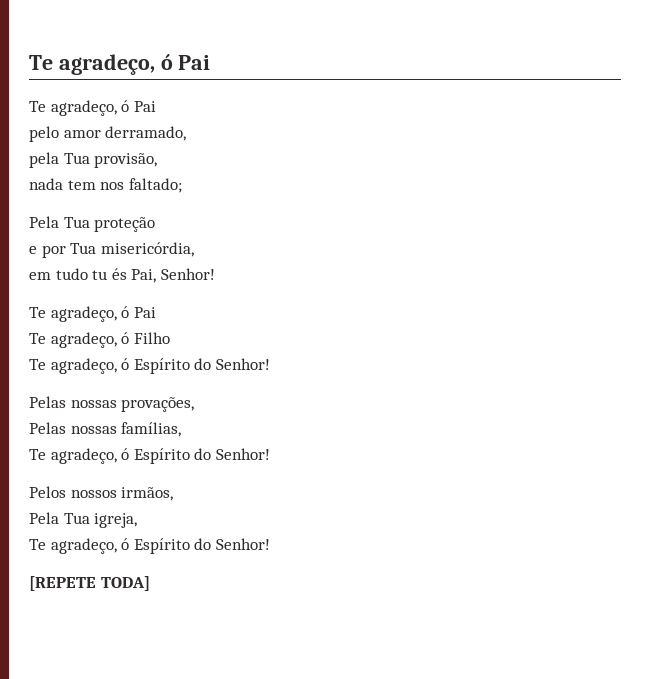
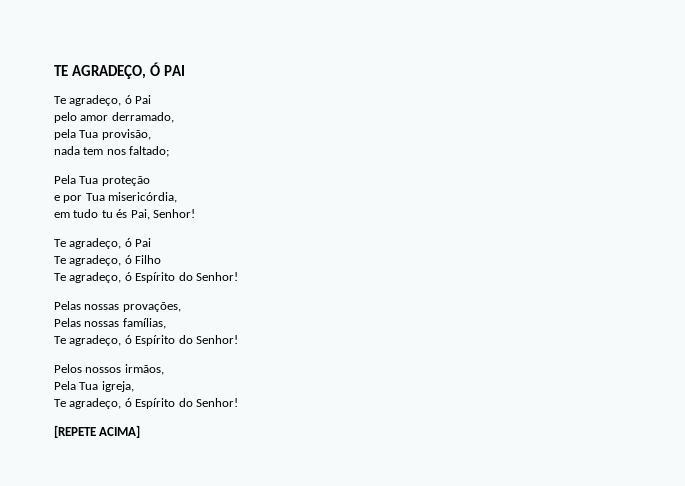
[29,54,211,75] Te agradeço, ó Pai -> [54,62,185,79] TE AGRADEÇO, Ó PAI
[100,576,150,591] TODA] -> [99,425,141,438] ACIMA]

